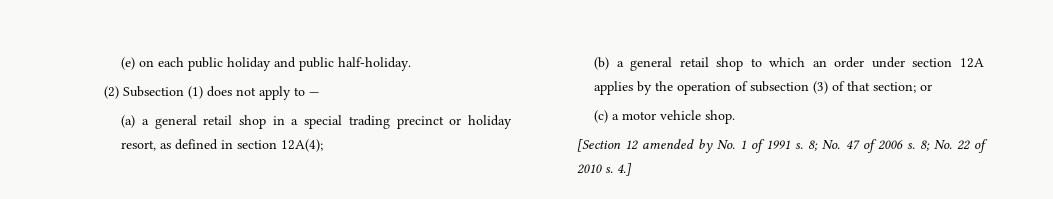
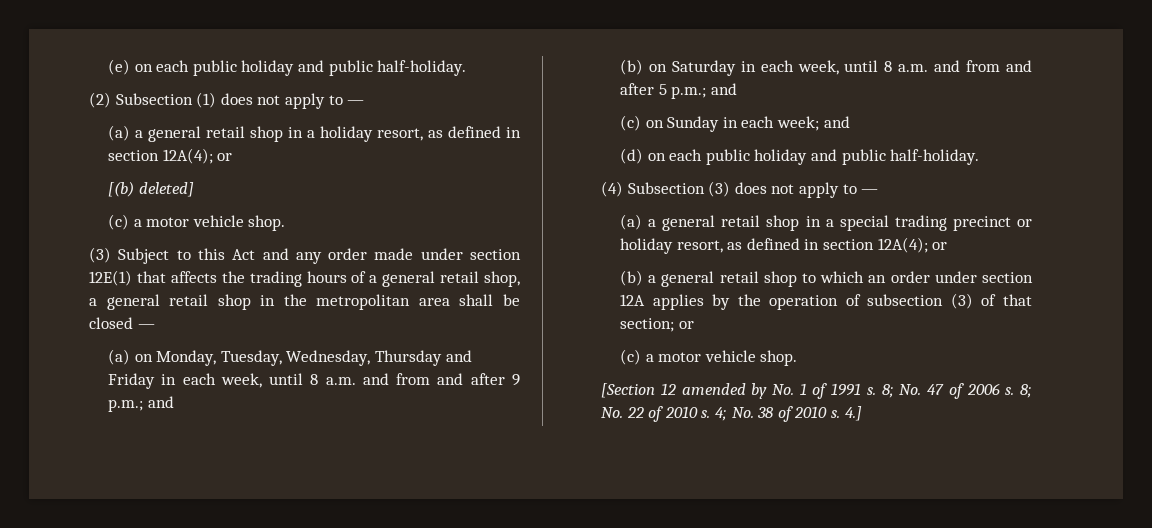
(319, 94) none -> [108,125,521,142] [108,148,233,164] [108,181,194,197] [108,214,286,231] [89,247,521,264] [89,270,521,287] [89,294,520,310] [89,317,155,329] [108,349,472,366] [108,373,521,389] [108,396,174,412] [620,59,1032,76] [620,83,737,99] [620,115,850,132] [620,148,980,165] [601,181,879,198] // (a) a general retail shop in a holiday resort, as defined in section 12A(4); or // [(b) deleted] // (c) a motor vehicle shop. // (3) Subject to this Act and any order made under section 12E(1) that affects the trading hours of a general retail shop, a general retail shop in the metropolitan area shall be closed — // (a) on Monday, Tuesday, Wednesday, Thursday and Friday in each week, until 8 a.m. and from and after 9 p.m.; and // (b) on Saturday in each week, until 8 a.m. and from and after 5 p.m.; and // (c) on Sunday in each week; and // (d) on each public holiday and public half-holiday. // (4) Subsection (3) does not apply to —
(324, 145) none -> [932,242,948,250] or
(613, 170) none -> [714,406,840,422] 4; No. 38 of 2010 s.

